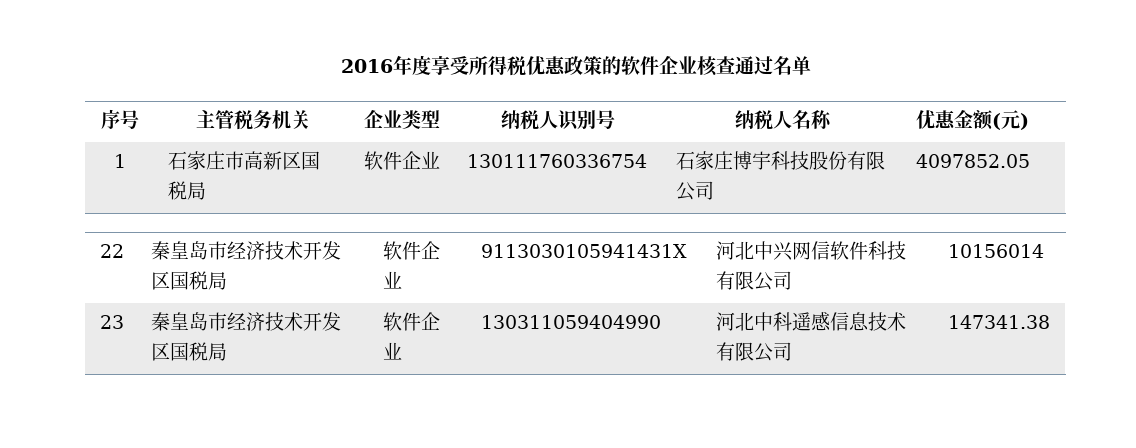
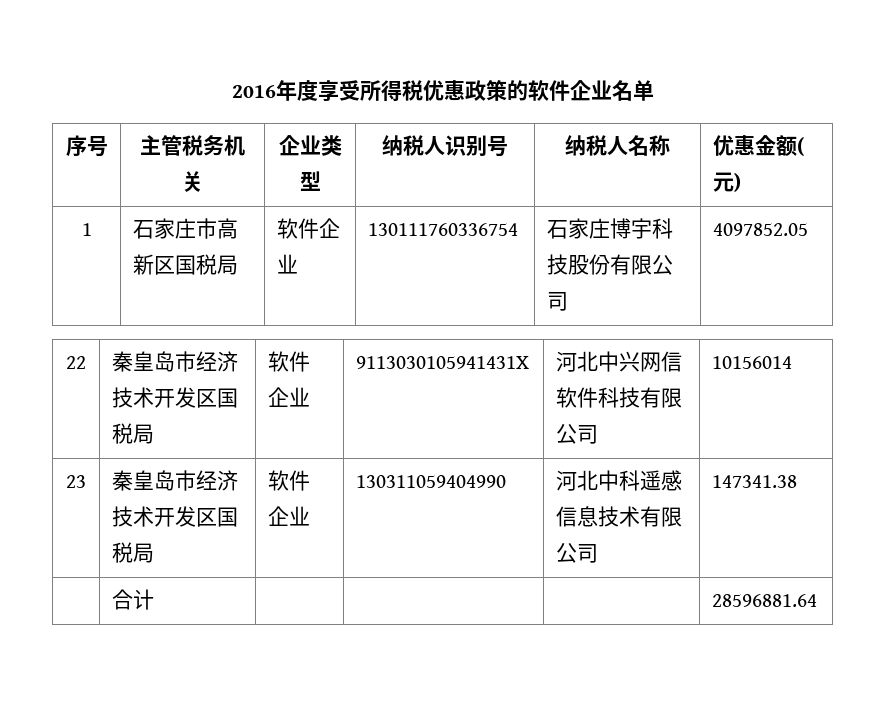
[696,56,773,76] 核查通过 -> (612, 90) none
(1050, 322) none -> [112,589,155,610] [712,594,818,607] // | 合计 | | | | 28596881.64

